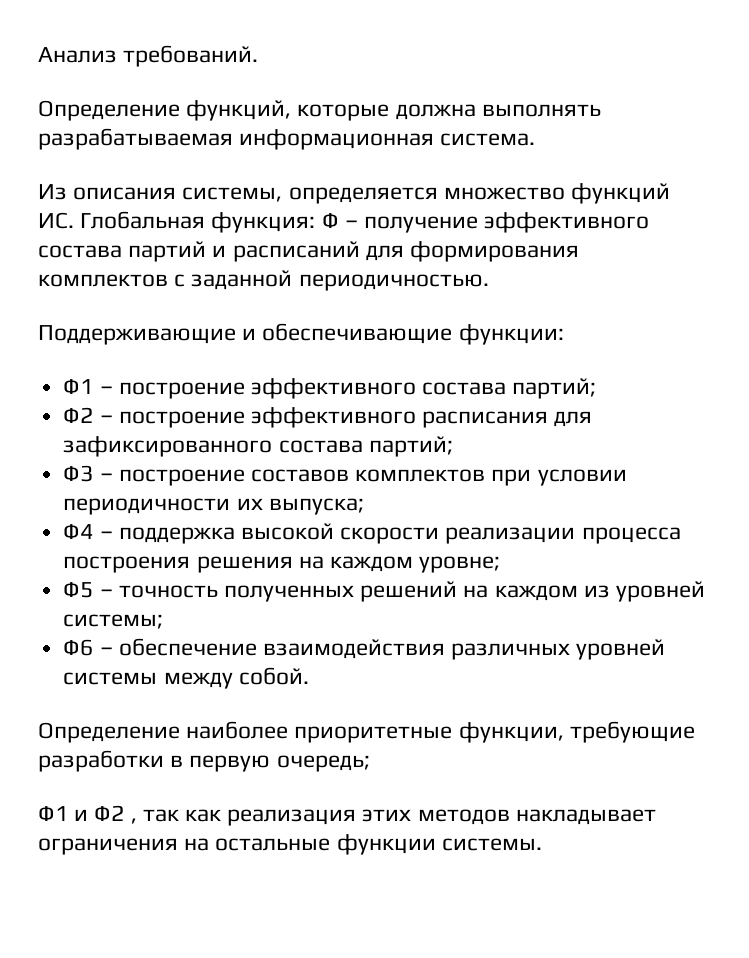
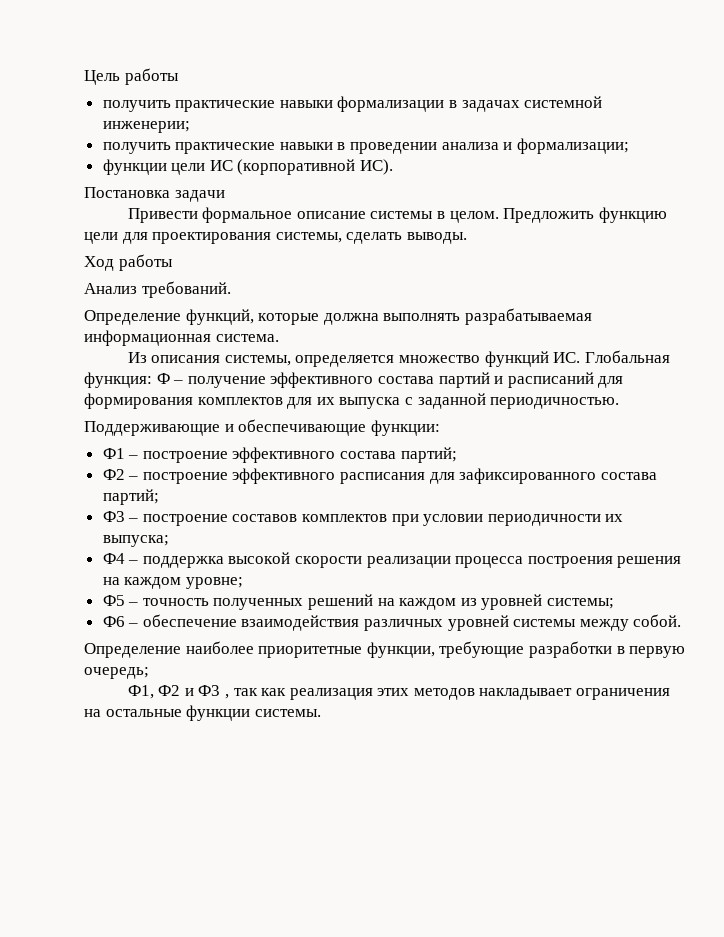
(38, 55) none -> [84,68,179,85] [102,96,603,112] [102,121,190,133] [102,138,629,154] [102,159,394,175] [84,187,225,202] [127,207,667,223] [84,232,467,244] [84,254,173,271] Цель работы // получить практические навыки формализации в задачах системной инженерии; // получить практические навыки в проведении анализа и формализации; // функции цели ИС (корпоративной ИС). // Постановка задачи // Привести формальное описание системы в целом. Предложить функцию цели для проектирования системы, сделать выводы. // Ход работы //
(168, 280) none -> [287,397,401,409] для их выпуска
[38,805,125,821] Ф1 и Ф2 -> [127,685,221,699] Ф1, Ф2 и Ф3

